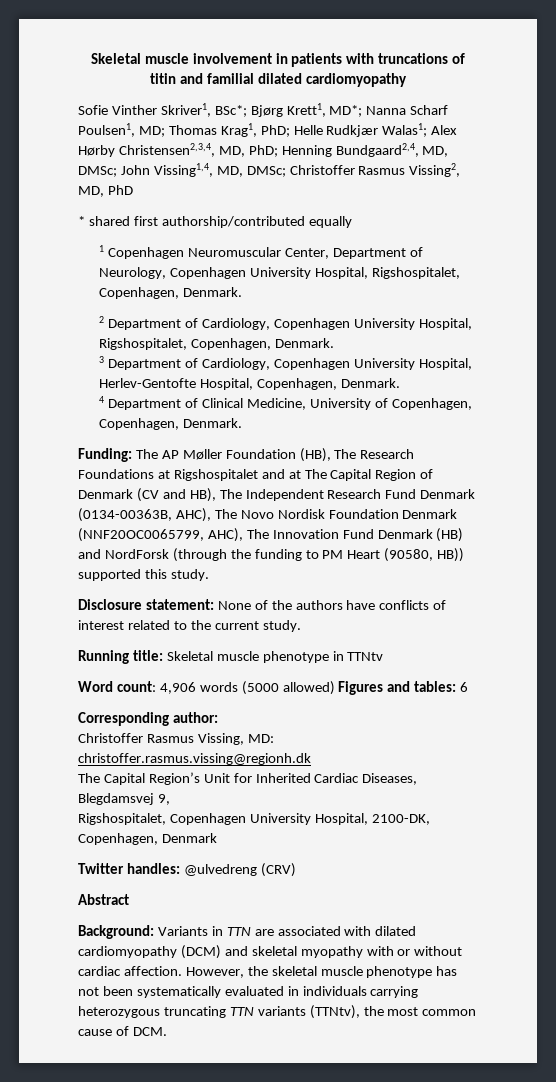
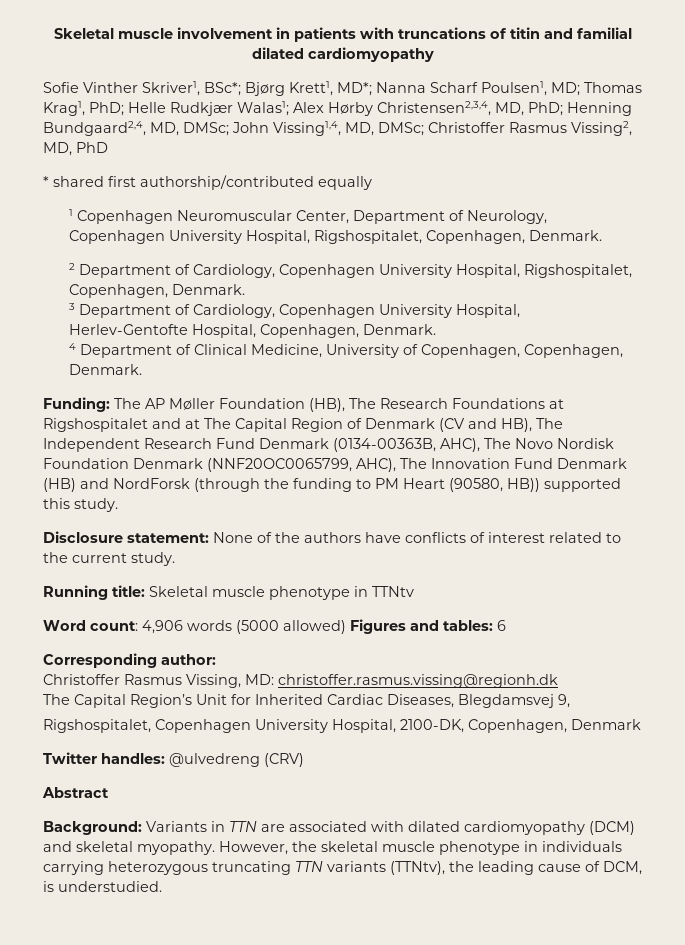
[300,946,463,958] [78,966,182,976] myopathy with or without cardiac affection. -> [137,841,215,855] myopathy.
[436,966,458,976] [78,986,284,998] has not been systematically evaluated -> (520, 848) none
[387,1007,477,1016] [78,1026,167,1036] most common cause of DCM. -> [478,861,642,875] [43,881,162,892] leading cause of DCM, is understudied.

